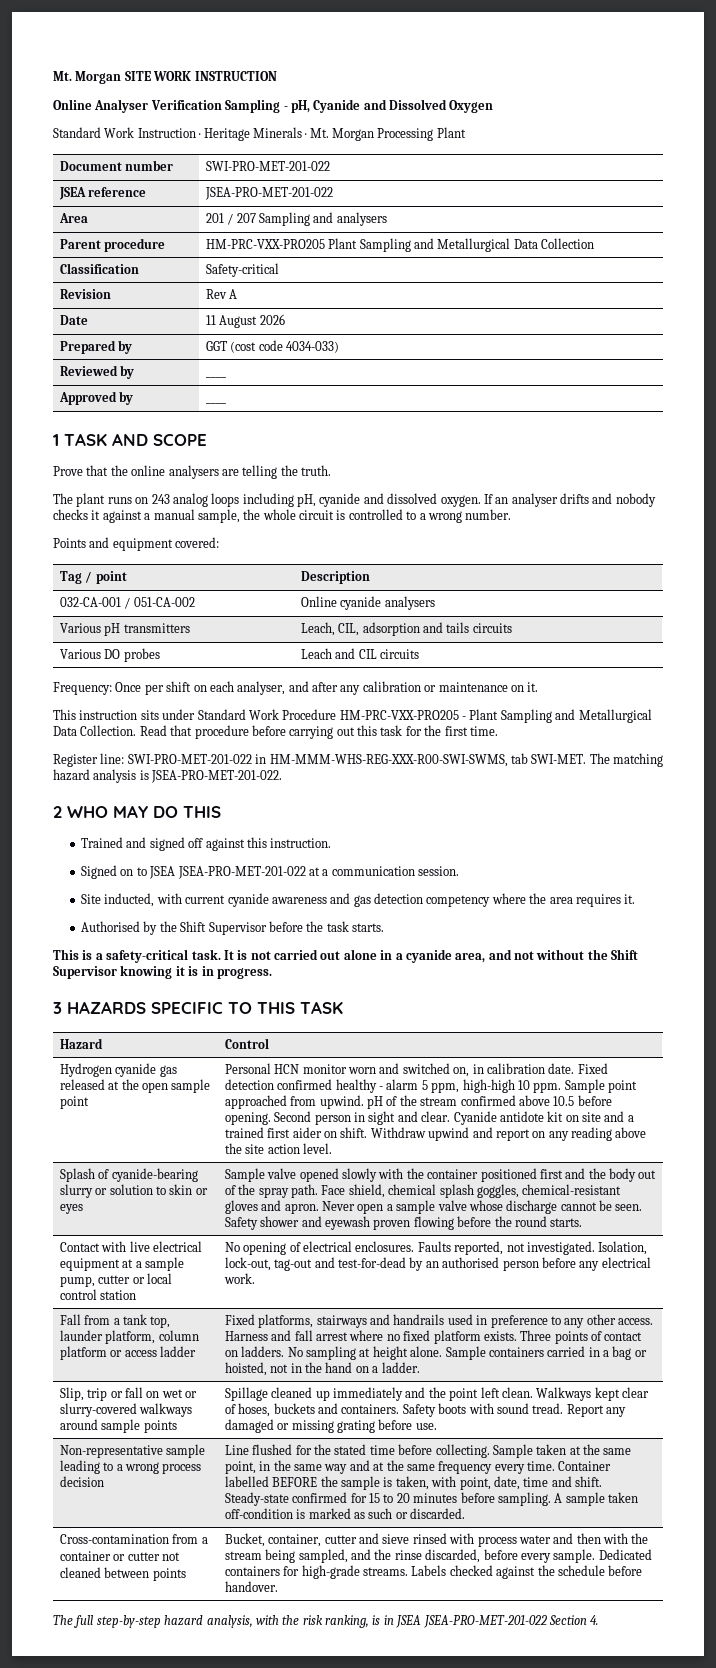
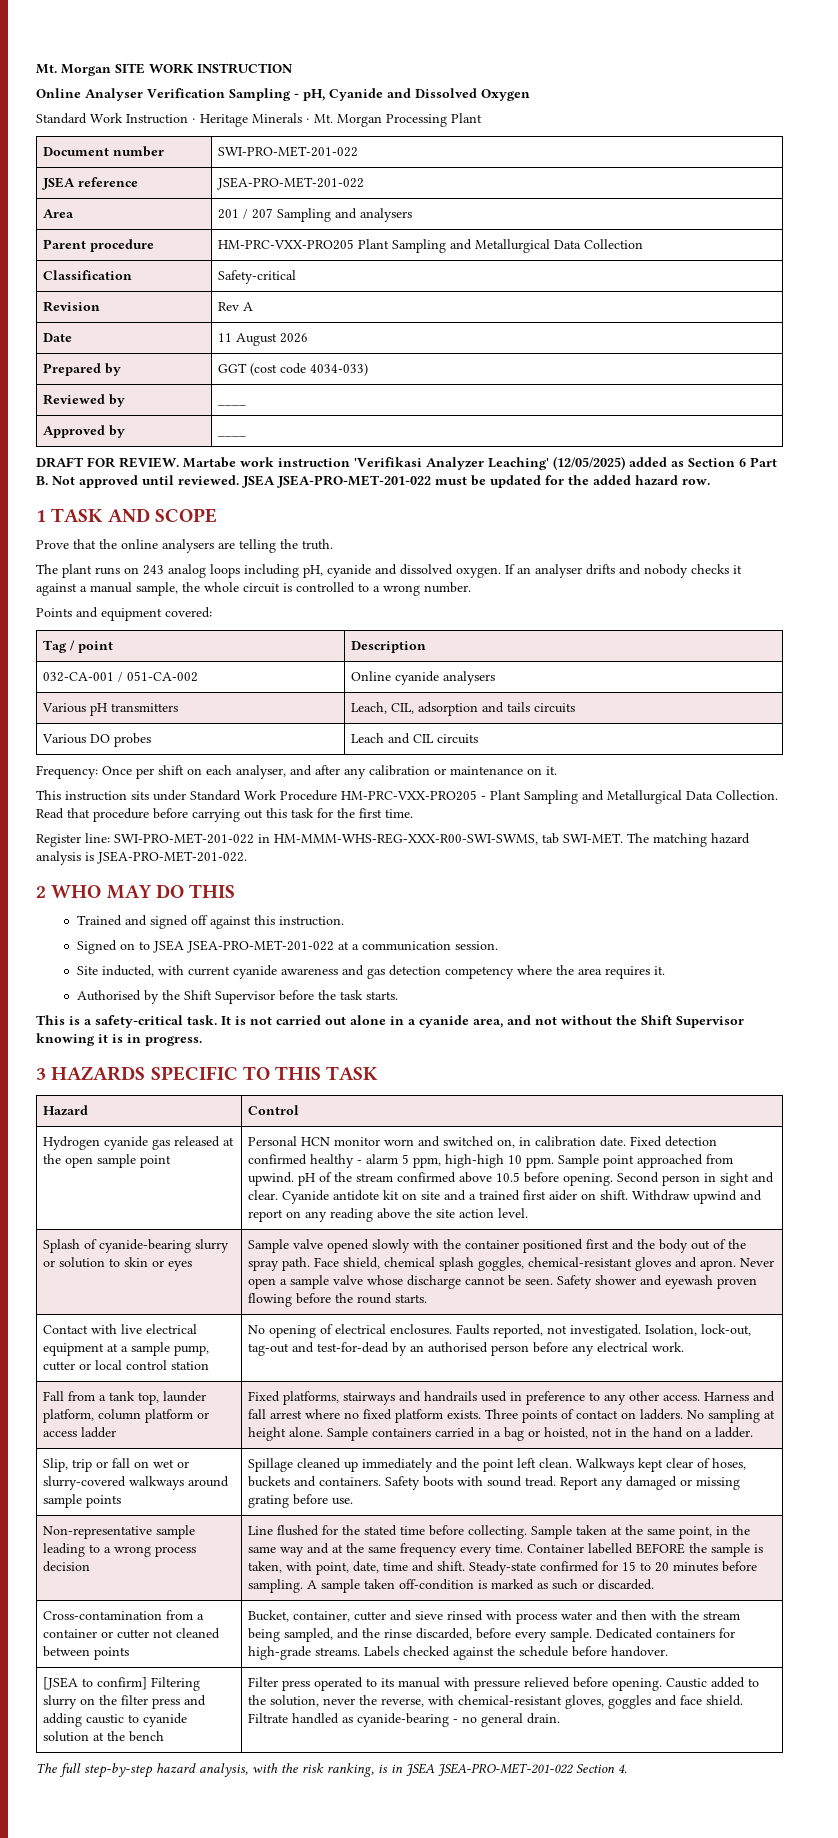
(226, 403) none -> [36,456,777,470] [36,475,710,488] // DRAFT FOR REVIEW. Martabe work instruction 'Verifikasi Analyzer Leaching' (12/05/2025) added as Section 6 Part B. Not approved until reviewed. JSEA JSEA-PRO-MET-201-022 must be updated for the added hazard row.
(278, 1586) none -> [43,1677,201,1691] [43,1695,207,1709] [43,1713,188,1727] [43,1731,165,1742] [248,1677,760,1691] [248,1695,744,1709] [248,1713,561,1727] // [JSEA to confirm] Filtering slurry on the filter press and adding caustic to cyanide solution at the bench | Filter press operated to its manual with pressure relieved before opening. Caustic added to the solution, never the reverse, with chemical-resistant gloves, goggles and face shield. Filtrate handled as cyanide-bearing - no general drain.

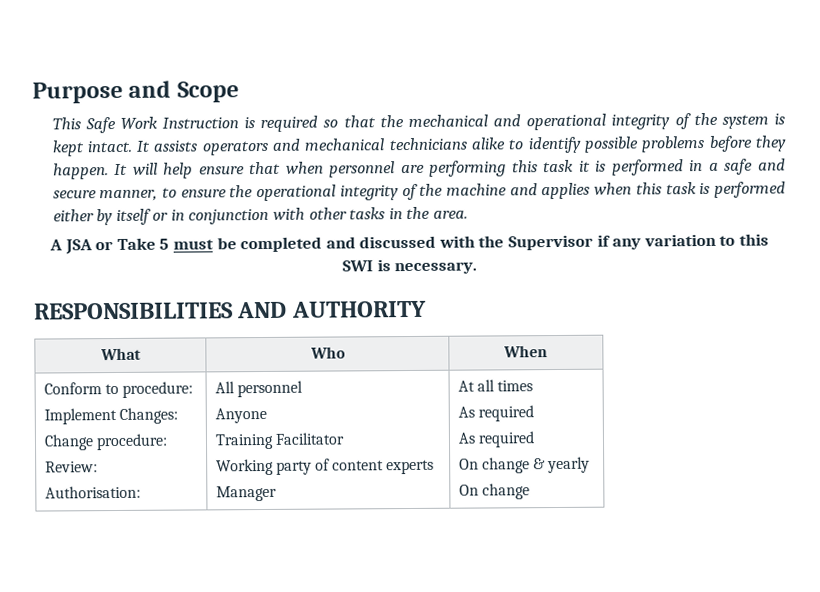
[36,63,293,76] [36,88,530,101] [36,113,482,127] [43,146,165,157] [218,146,359,157] [42,177,139,190] [217,177,365,190] [43,209,75,218] [218,208,413,222] [43,239,155,252] [218,239,644,253] [43,270,133,280] [218,270,297,284] [43,301,101,312] [218,302,254,311] [43,333,73,342] [218,333,309,346] [43,363,122,376] [218,363,369,376] [43,394,126,407] [218,404,247,406] [43,425,126,438] [218,435,247,437] [36,456,777,470] [36,475,710,488] [36,508,217,523] [36,539,333,553] [36,564,742,578] [36,582,471,596] [36,607,212,621] [43,640,114,653] [351,641,427,653] [43,671,199,682] [351,671,496,685] [42,703,179,716] [351,702,576,716] [42,733,152,747] [351,733,479,744] [36,765,557,779] [36,790,778,804] [36,808,413,822] [36,833,750,847] [36,851,247,865] [36,884,236,899] [77,915,345,929] [77,940,499,954] [77,965,666,979] [77,990,399,1004] [36,1015,744,1028] [36,1033,202,1046] [36,1066,379,1081] [43,1105,89,1116] [248,1105,300,1115] [43,1136,235,1150] [43,1154,172,1168] [248,1136,718,1148] [248,1154,734,1168] [248,1172,775,1186] [248,1190,763,1204] [248,1208,529,1222] [43,1239,230,1253] [43,1257,193,1271] [248,1239,747,1253] [248,1257,775,1271] [248,1275,758,1289] [248,1293,428,1307] [43,1324,198,1334] [43,1342,210,1356] [43,1360,210,1371] [248,1324,752,1338] [248,1342,685,1356] [43,1391,207,1405] [43,1409,210,1423] [43,1427,117,1438] [248,1391,776,1405] [248,1409,776,1423] [248,1427,754,1441] [43,1458,190,1472] [43,1476,230,1490] [43,1494,122,1508] [248,1458,747,1472] [248,1476,741,1490] [248,1494,354,1508] [43,1525,196,1539] [43,1543,197,1557] [43,1561,91,1572] [248,1525,751,1539] [248,1543,764,1557] [248,1561,758,1575] [248,1579,655,1593] [43,1610,205,1620] [43,1628,221,1639] [43,1646,130,1660] [248,1610,741,1624] [248,1628,736,1642] [248,1646,669,1660] [43,1677,201,1691] [43,1695,207,1709] [43,1713,188,1727] [43,1731,165,1742] [248,1677,760,1691] [248,1695,744,1709] [248,1713,561,1727] [36,1763,627,1778] Mt. Morgan SITE WORK INSTRUCTION // Online Analyser Verification Sampling - pH, Cyanide and Dissolved Oxygen // Standard Work Instruction · Heritage Minerals · Mt. Morgan Processing Plant // Document number | SWI-PRO-MET-201-022 // JSEA reference | JSEA-PRO-MET-201-022 // Area | 201 / 207 Sampling and analysers // Parent procedure | HM-PRC-VXX-PRO205 Plant Sampling and Metallurgical Data Collection // Classification | Safety-critical // Revision | Rev A // Date | 11 August 2026 // Prepared by | GGT (cost code 4034-033) // Reviewed by | ____ // Approved by | ____ // DRAFT FOR REVIEW. Martabe work instruction 'Verifikasi Analyzer Leaching' (12/05/2025) added as Section 6 Part B. Not approved until reviewed. JSEA JSEA-PRO-MET-201-022 must be updated for the added hazard row. // 1 TASK AND SCOPE // Prove that the online analysers are telling the truth. // The plant runs on 243 analog loops including pH, cyanide and dissolved oxygen. If an analyser drifts and nobody checks it against a manual sample, the whole circuit is controlled to a wrong number. // Points and equipment covered: // Tag / point | Description // 032-CA-001 / 051-CA-002 | Online cyanide analysers // Various pH transmitters | Leach, CIL, adsorption and tails circuits // Various DO probes | Leach and CIL circuits // Frequency: Once per shift on each analyser, and after any calibration or maintenance on it. // This instruction sits under Standard Work Procedure HM-PRC-VXX-PRO205 - Plant Sampling and Metallurgical Data Collection. Read that procedure before carrying out this task for the first time. // Register line: SWI-PRO-MET-201-022 in HM-MMM-WHS-REG-XXX-R00-SWI-SWMS, tab SWI-MET. The matching hazard analysis is JSEA-PRO-MET-201-022. // 2 WHO MAY DO THIS // Trained and signed off against this instruction. // Signed on to JSEA JSEA-PRO-MET-201-022 at a communication session. // Site inducted, with current cyanide awareness and gas detection competency where the area requires it. // Authorised by the Shift Supervisor before the task starts. // This is a safety-critical task. It is not carried out alone in a cyanide area, and not without the Shift Supervisor knowing it is in progress. // 3 HAZARDS SPECIFIC TO THIS TASK // Hazard | Control // Hydrogen cyanide gas released at the open sample point | Personal HCN monitor worn and switched on, in calibration date. Fixed detection confirmed healthy - alarm 5 ppm, high-high 10 ppm. Sample point approached from upwind. pH of the stream confirmed above 10.5 before opening. Second person in sight and clear. Cyanide antidote kit on site and a trained first aider on shift. Withdraw upwind and report on any reading above the site action level. // Splash of cyanide-bearing slurry or solution to skin or eyes | Sample valve opened slowly with the container positioned first and the body out of the spray path. Face shield, chemical splash goggles, chemical-resistant gloves and apron. Never open a sample valve whose discharge cannot be seen. Safety shower and eyewash proven flowing before the round starts. // Contact with live electrical equipment at a sample pump, cutter or local control station | No opening of electrical enclosures. Faults reported, not investigated. Isolation, lock-out, tag-out and test-for-dead by an authorised person before any electrical work. // Fall from a tank top, launder platform, column platform or access ladder | Fixed platforms, stairways and handrails used in preference to any other access. Harness and fall arrest where no fixed platform exists. Three points of contact on ladders. No sampling at height alone. Sample containers carried in a bag or hoisted, not in the hand on a ladder. // Slip, trip or fall on wet or slurry-covered walkways around sample points | Spillage cleaned up immediately and the point left clean. Walkways kept clear of hoses, buckets and containers. Safety boots with sound tread. Report any damaged or missing grating before use. // Non-representative sample leading to a wrong process decision | Line flushed for the stated time before collecting. Sample taken at the same point, in the same way and at the same frequency every time. Container labelled BEFORE the sample is taken, with point, date, time and shift. Steady-state confirmed for 15 to 20 minutes before sampling. A sample taken off-condition is marked as such or discarded. // Cross-contamination from a container or cutter not cleaned between points | Bucket, container, cutter and sieve rinsed with process water and then with the stream being sampled, and the rinse discarded, before every sample. Dedicated containers for high-grade streams. Labels checked against the schedule before handover. // [JSEA to confirm] Filtering slurry on the filter press and adding caustic to cyanide solution at the bench | Filter press operated to its manual with pressure relieved before opening. Caustic added to the solution, never the reverse, with chemical-resistant gloves, goggles and face shield. Filtrate handled as cyanide-bearing - no general drain. // The full step-by-step hazard analysis, with the risk ranking, is in JSEA JSEA-PRO-MET-201-022 Section 4. -> [32,80,239,104] [51,112,786,134] [51,135,787,157] [52,158,786,180] [52,181,787,202] [52,206,469,226] [48,233,770,255] [341,259,478,275] [34,300,427,320] [99,347,141,361] [309,346,346,359] [503,345,548,358] [43,381,194,398] [43,407,178,425] [43,433,168,451] [44,461,98,473] [44,485,141,499] [214,380,303,398] [214,407,267,424] [214,432,345,450] [215,458,435,476] [215,485,277,502] [457,379,534,392] [457,405,534,422] [457,431,535,448] [458,456,591,474] [458,483,530,500] Purpose and Scope // This Safe Work Instruction is required so that the mechanical and operational integrity of the system is kept intact. It assists operators and mechanical technicians alike to identify possible problems before they happen. It will help ensure that when personnel are performing this task it is performed in a safe and secure manner, to ensure the operational integrity of the machine and applies when this task is performed either by itself or in conjunction with other tasks in the area. // A JSA or Take 5 must be completed and discussed with the Supervisor if any variation to this SWI is necessary. // RESPONSIBILITIES AND AUTHORITY // What | Who | When // Conform to procedure: // Implement Changes: // Change procedure: // Review: // Authorisation: | All personnel // Anyone // Training Facilitator // Working party of content experts // Manager | At all times // As required // As required // On change & yearly // On change

